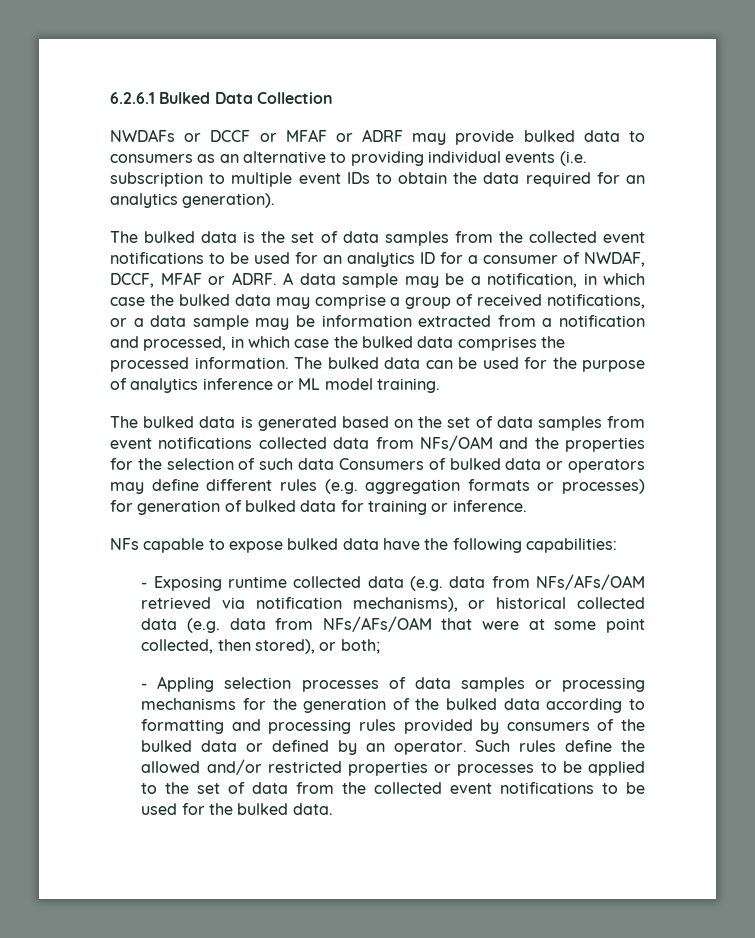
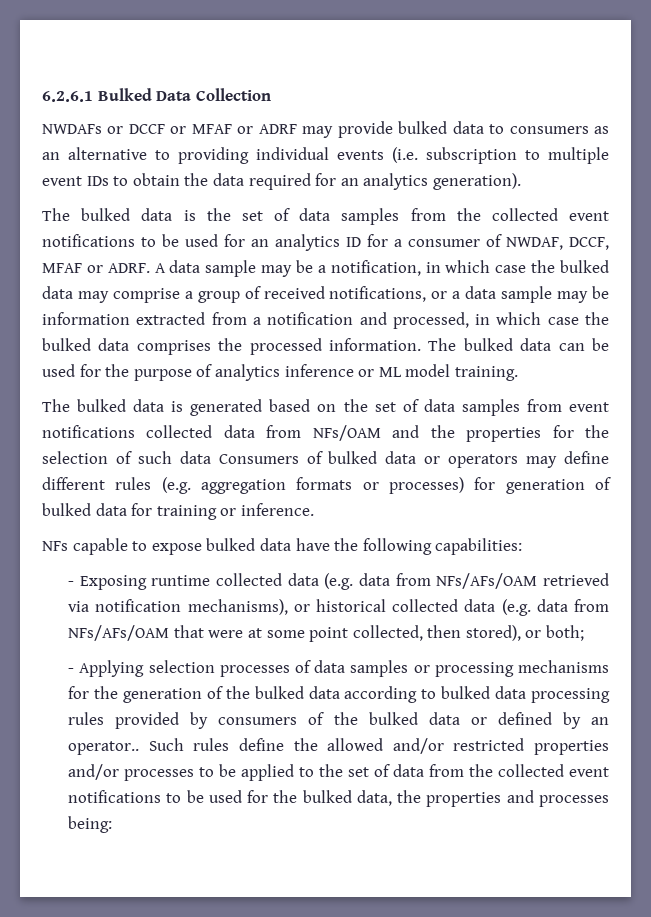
[157,676,215,692] Appling -> [79,660,145,677] Applying
[141,719,261,734] formatting and -> [441,686,527,699] bulked data
[393,741,467,755] operator. -> [68,741,140,755] operator..
[434,764,452,773] or -> [68,764,120,780] and/or
[292,803,333,815] data. -> [356,790,610,807] [68,816,113,833] data, the properties and processes being:

